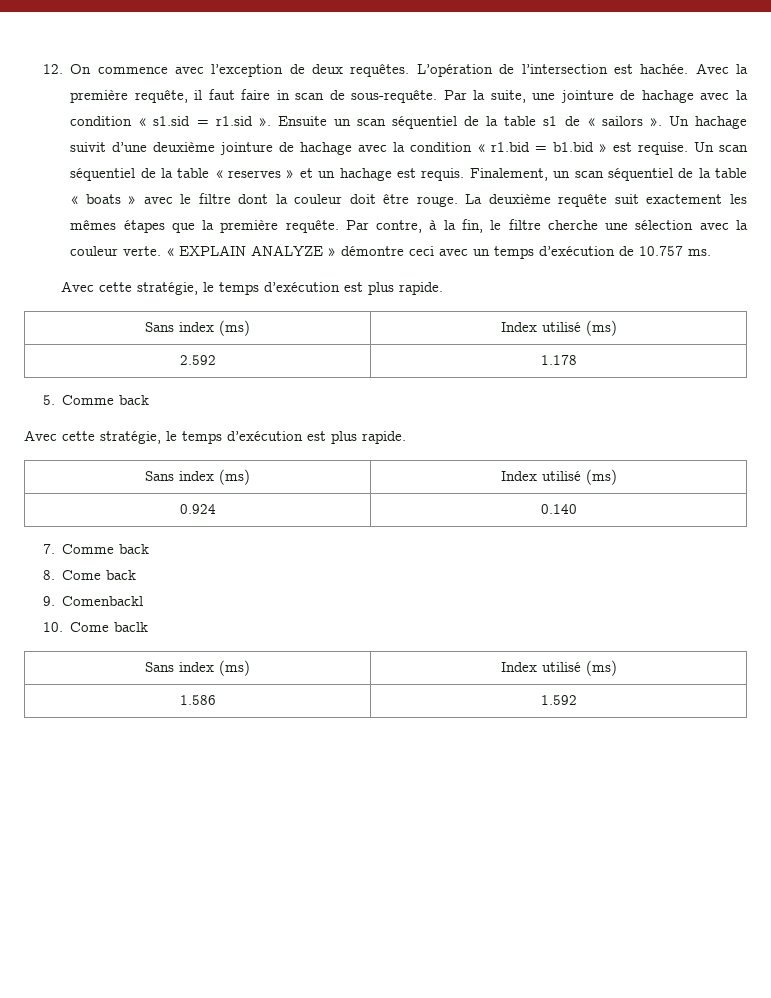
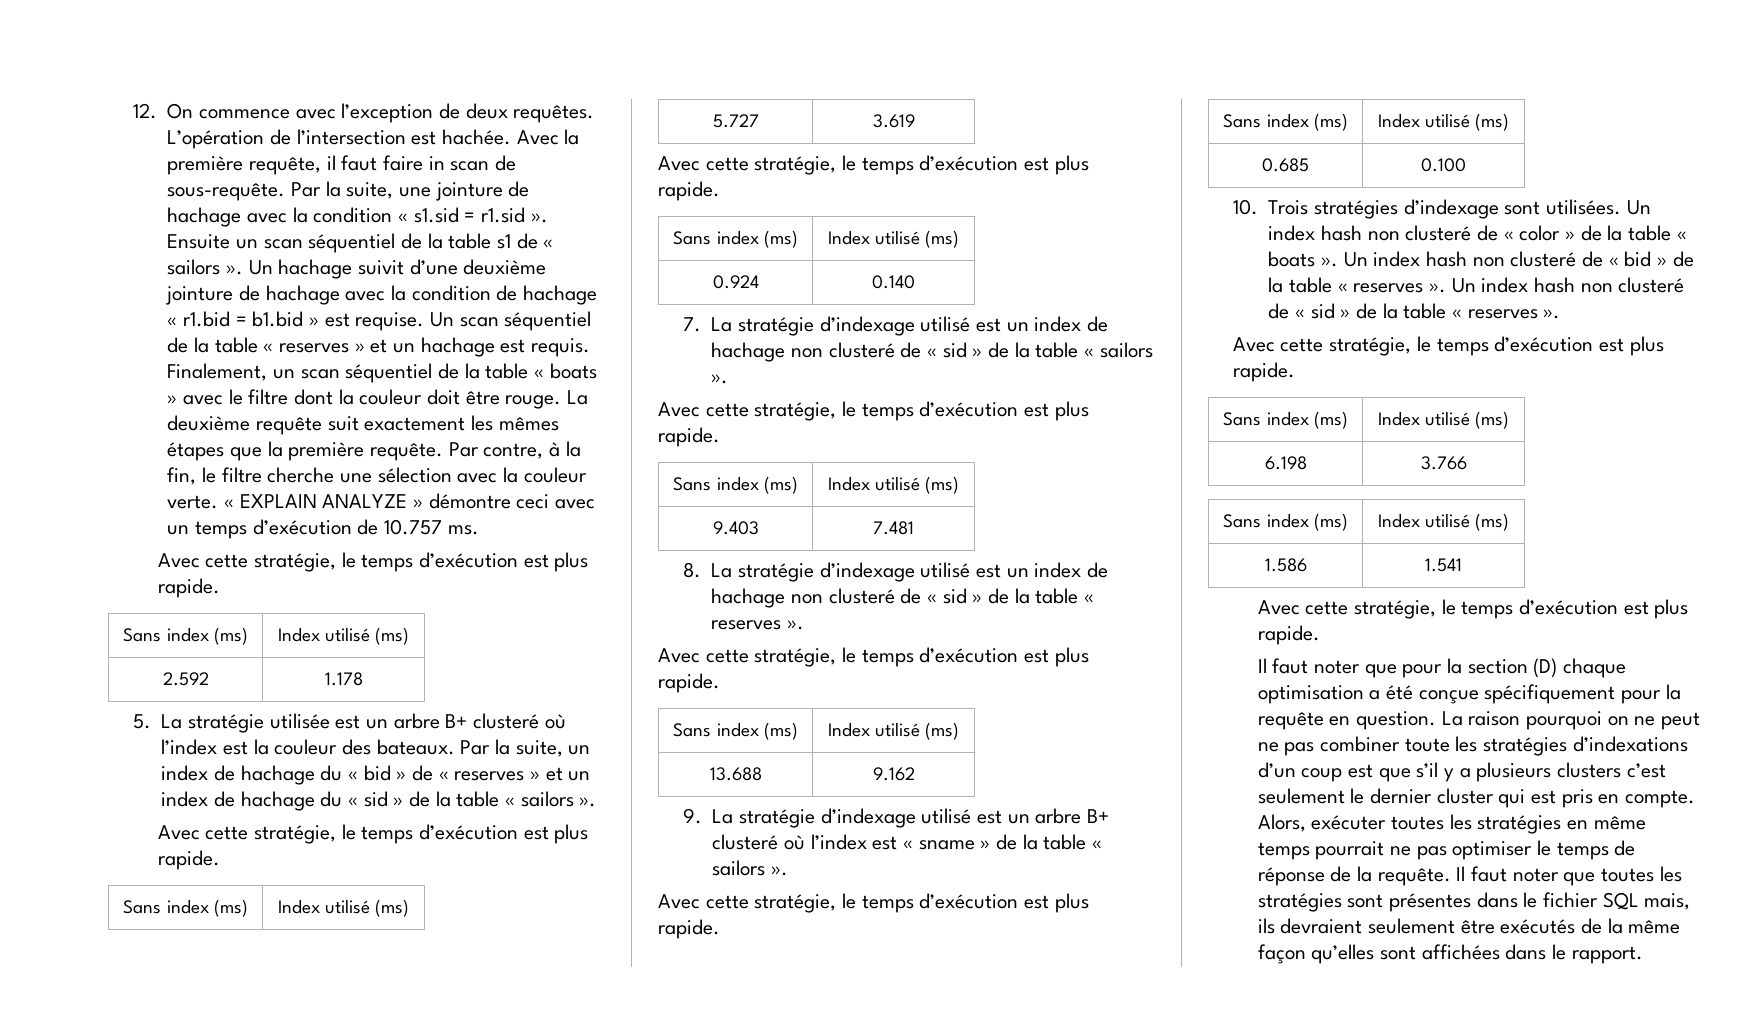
(473, 147) none -> [496,285,598,305] de hachage
[62,395,150,405] Comme back -> [161,713,566,733] [161,739,591,757] [161,765,591,785] [161,791,597,811] [157,824,589,844] [157,850,220,870] [123,899,248,917] [277,899,410,917] [712,114,759,128] [872,114,915,128] La stratégie utilisée est un arbre B+ clusteré où l’index est la couleur des bateaux. Par la suite, un index de hachage du « bid » de « reserves » et un index de hachage du « sid » de la table « sailors ». // Avec cette stratégie, le temps d’exécution est plus rapide. // Sans index (ms) | Index utilisé (ms) // 5.727 | 3.619
[62,544,150,554] [42,570,137,580] [42,596,144,606] [42,622,149,632] Comme back // 8. Come back // 9. Comenbackl // 10. Come baclk -> [711,316,1109,336] [711,342,1153,362] [711,374,729,384] [658,401,1089,421] [658,427,720,447] [673,476,798,494] [827,476,960,494] [712,521,759,535] [873,521,914,535] [682,562,1109,582] [711,588,1095,608] [711,620,804,630] [658,647,1089,667] [658,673,720,693] [673,722,798,740] [827,722,960,740] [709,767,762,781] [872,767,915,781] [682,808,1110,828] [712,834,1103,850] [712,860,788,876] [658,893,1089,913] [658,919,720,939] [1223,113,1348,131] [1377,113,1510,131] [1262,158,1309,172] [1421,158,1466,172] [1232,199,1651,219] [1268,225,1687,241] [1268,251,1694,267] [1268,277,1685,293] [1268,303,1561,319] [1232,336,1664,356] [1232,362,1295,382] [1223,411,1348,429] [1377,411,1510,429] [1264,456,1307,470] [1420,456,1467,470] La stratégie d’indexage utilisé est un index de hachage non clusteré de « sid » de la table « sailors ». // Avec cette stratégie, le temps d’exécution est plus rapide. // Sans index (ms) | Index utilisé (ms) // 9.403 | 7.481 // 8. La stratégie d’indexage utilisé est un index de hachage non clusteré de « sid » de la table « reserves ». // Avec cette stratégie, le temps d’exécution est plus rapide. // Sans index (ms) | Index utilisé (ms) // 13.688 | 9.162 // 9. La stratégie d’indexage utilisé est un arbre B+ clusteré où l’index est « sname » de la table « sailors ». // Avec cette stratégie, le temps d’exécution est plus rapide. // Sans index (ms) | Index utilisé (ms) // 0.685 | 0.100 // 10. Trois stratégies d’indexage sont utilisées. Un index hash non clusteré de « color » de la table « boats ». Un index hash non clusteré de « bid » de la table « reserves ». Un index hash non clusteré de « sid » de la table « reserves ». // Avec cette stratégie, le temps d’exécution est plus rapide. // Sans index (ms) | Index utilisé (ms) // 6.198 | 3.766
[540,695,577,705] 1.592 -> [1425,558,1462,572] [1257,599,1689,619] [1257,625,1320,645] [1257,658,1626,678] [1257,684,1681,704] [1257,711,1700,730] [1257,736,1688,756] [1257,762,1666,782] [1257,788,1695,808] [1257,814,1646,834] [1257,840,1636,860] [1257,866,1682,886] [1257,892,1691,912] [1257,918,1681,934] [1257,944,1643,964] 1.541 // Avec cette stratégie, le temps d’exécution est plus rapide. // Il faut noter que pour la section (D) chaque optimisation a été conçue spécifiquement pour la requête en question. La raison pourquoi on ne peut ne pas combiner toute les stratégies d’indexations d’un coup est que s’il y a plusieurs clusters c’est seulement le dernier cluster qui est pris en compte. Alors, exécuter toutes les stratégies en même temps pourrait ne pas optimiser le temps de réponse de la requête. Il faut noter que toutes les stratégies sont présentes dans le fichier SQL mais, ils devraient seulement être exécutés de la même façon qu’elles sont affichées dans le rapport.

